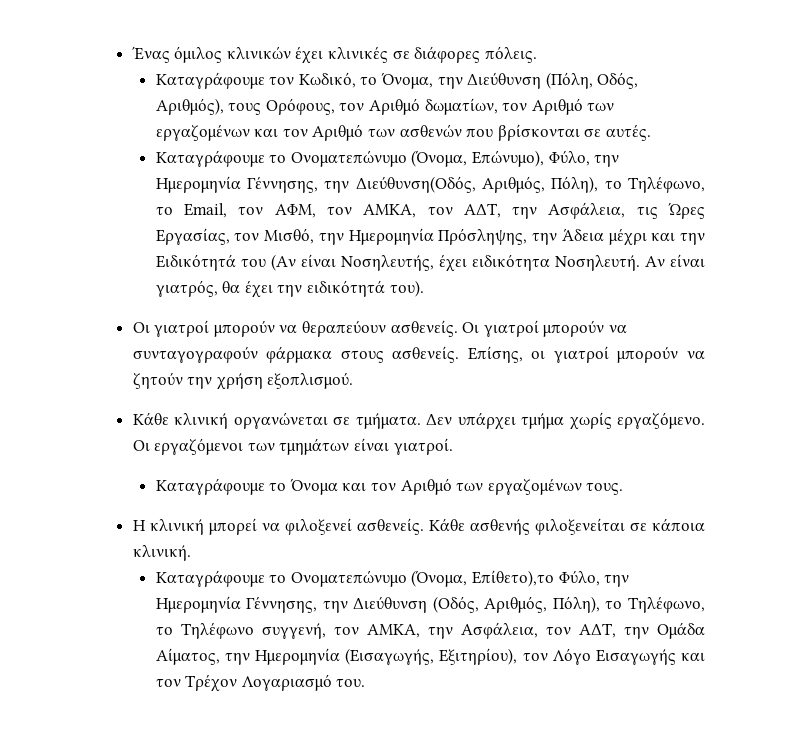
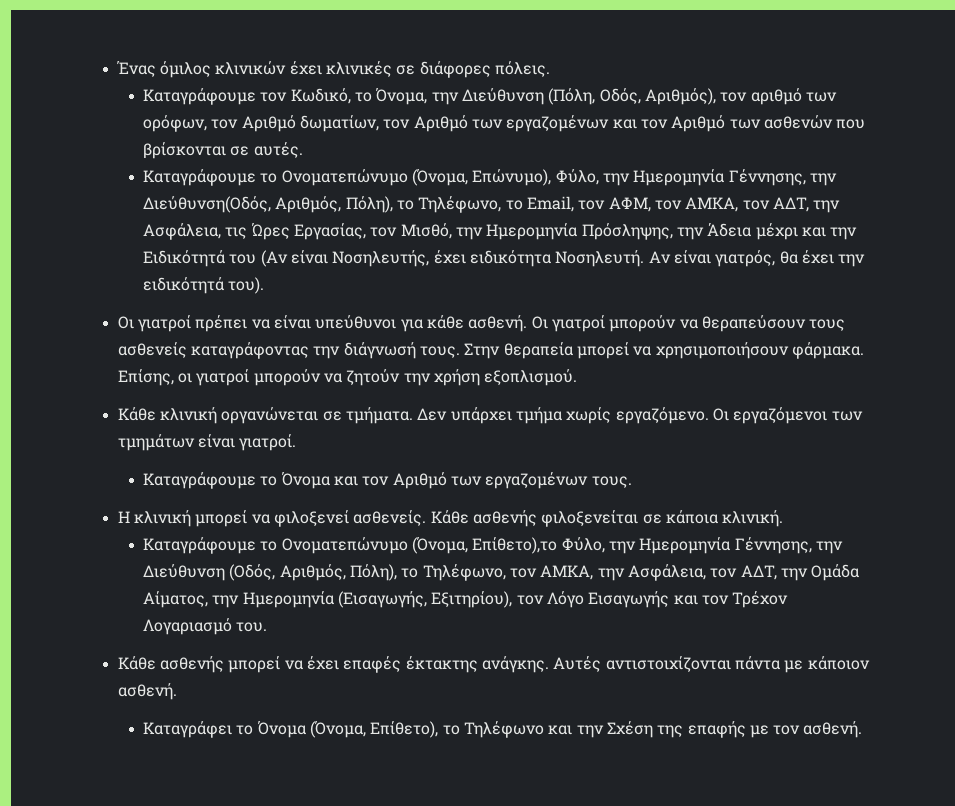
[228,98,335,115] τους Ορόφους, -> [720,88,837,105] [143,115,208,132] τον αριθμό των ορόφων,
[213,320,628,337] [132,346,460,363] μπορούν να θεραπεύουν ασθενείς. Οι γιατροί μπορούν να συνταγογραφούν φάρμακα στους ασθενείς. -> [195,315,846,332] [117,342,865,359] πρέπει να είναι υπεύθυνοι για κάθε ασθενή. Οι γιατροί μπορούν να θεραπεύσουν τους ασθενείς καταγράφοντας την διάγνωσή τους. Στην θεραπεία μπορεί να χρησιμοποιήσουν φάρμακα.
[155,622,326,639] το Τηλέφωνο συγγενή, -> (506, 572) none
(366, 683) none -> [117,656,870,673] [117,683,177,700] [143,721,863,738] // Κάθε ασθενής μπορεί να έχει επαφές έκτακτης ανάγκης. Αυτές αντιστοιχίζονται πάντα με κάποιον ασθενή. // Καταγράφει το Όνομα (Όνομα, Επίθετο), το Τηλέφωνο και την Σχέση της επαφής με τον ασθενή.

